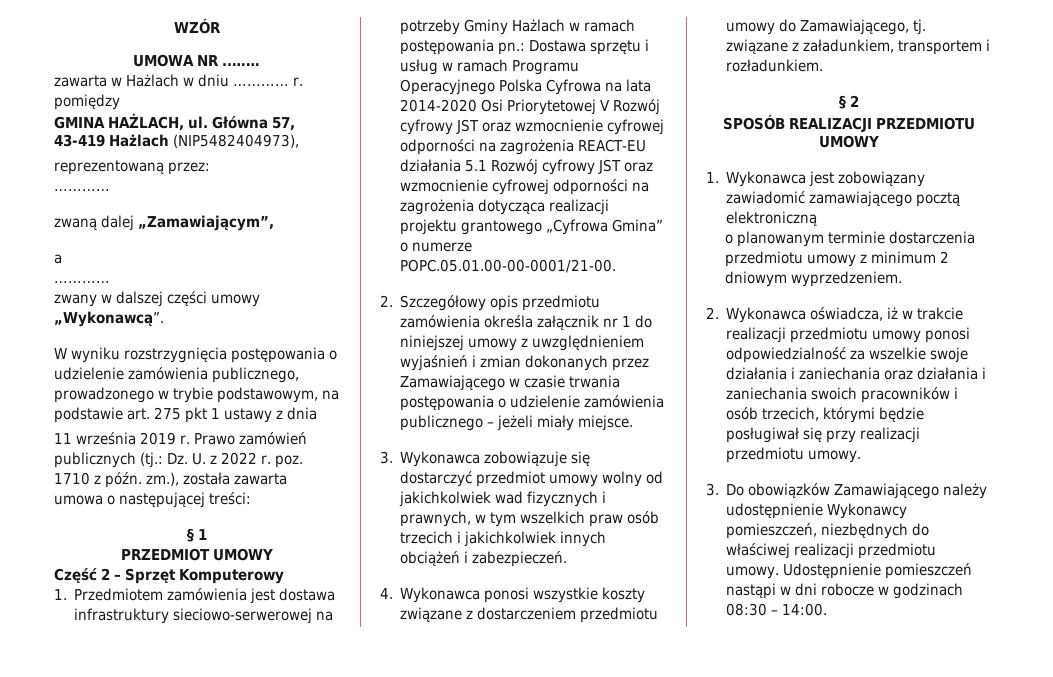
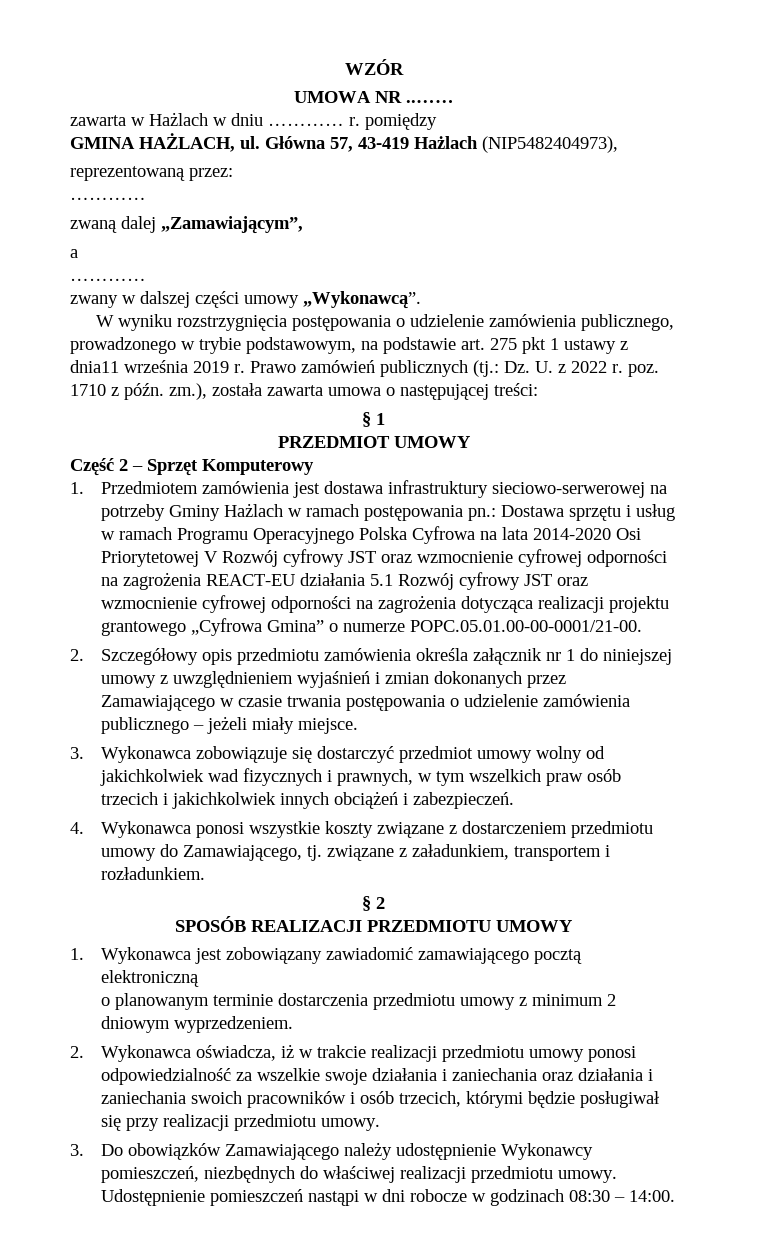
[287,407,317,420] [54,433,72,444] dnia // 11 -> [70,360,119,373] dnia11

